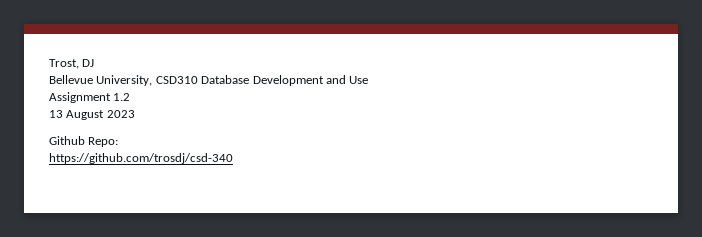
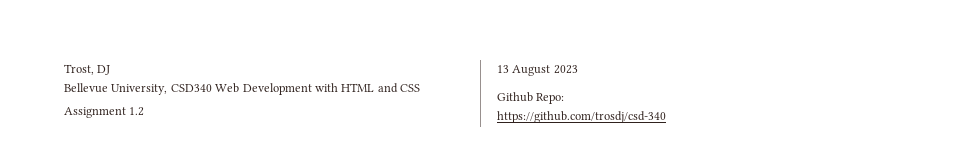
[155,75,369,86] CSD310 Database Development and Use -> [170,83,420,95] CSD340 Web Development with HTML and CSS

